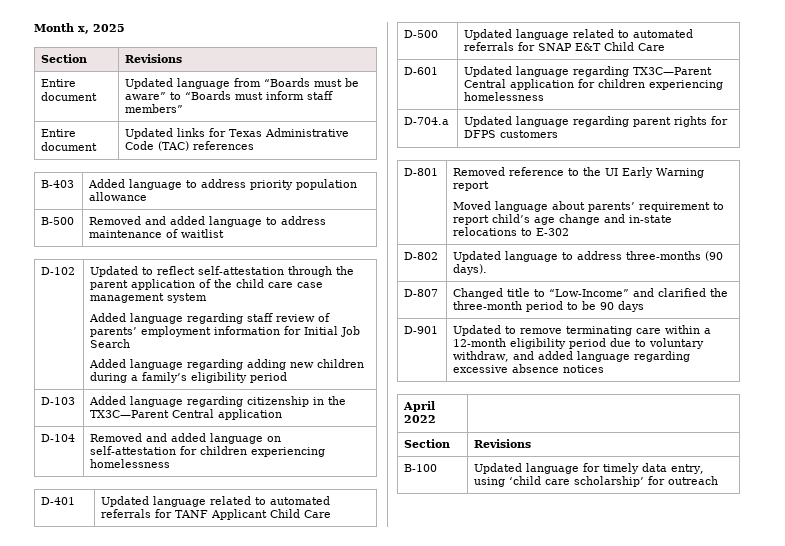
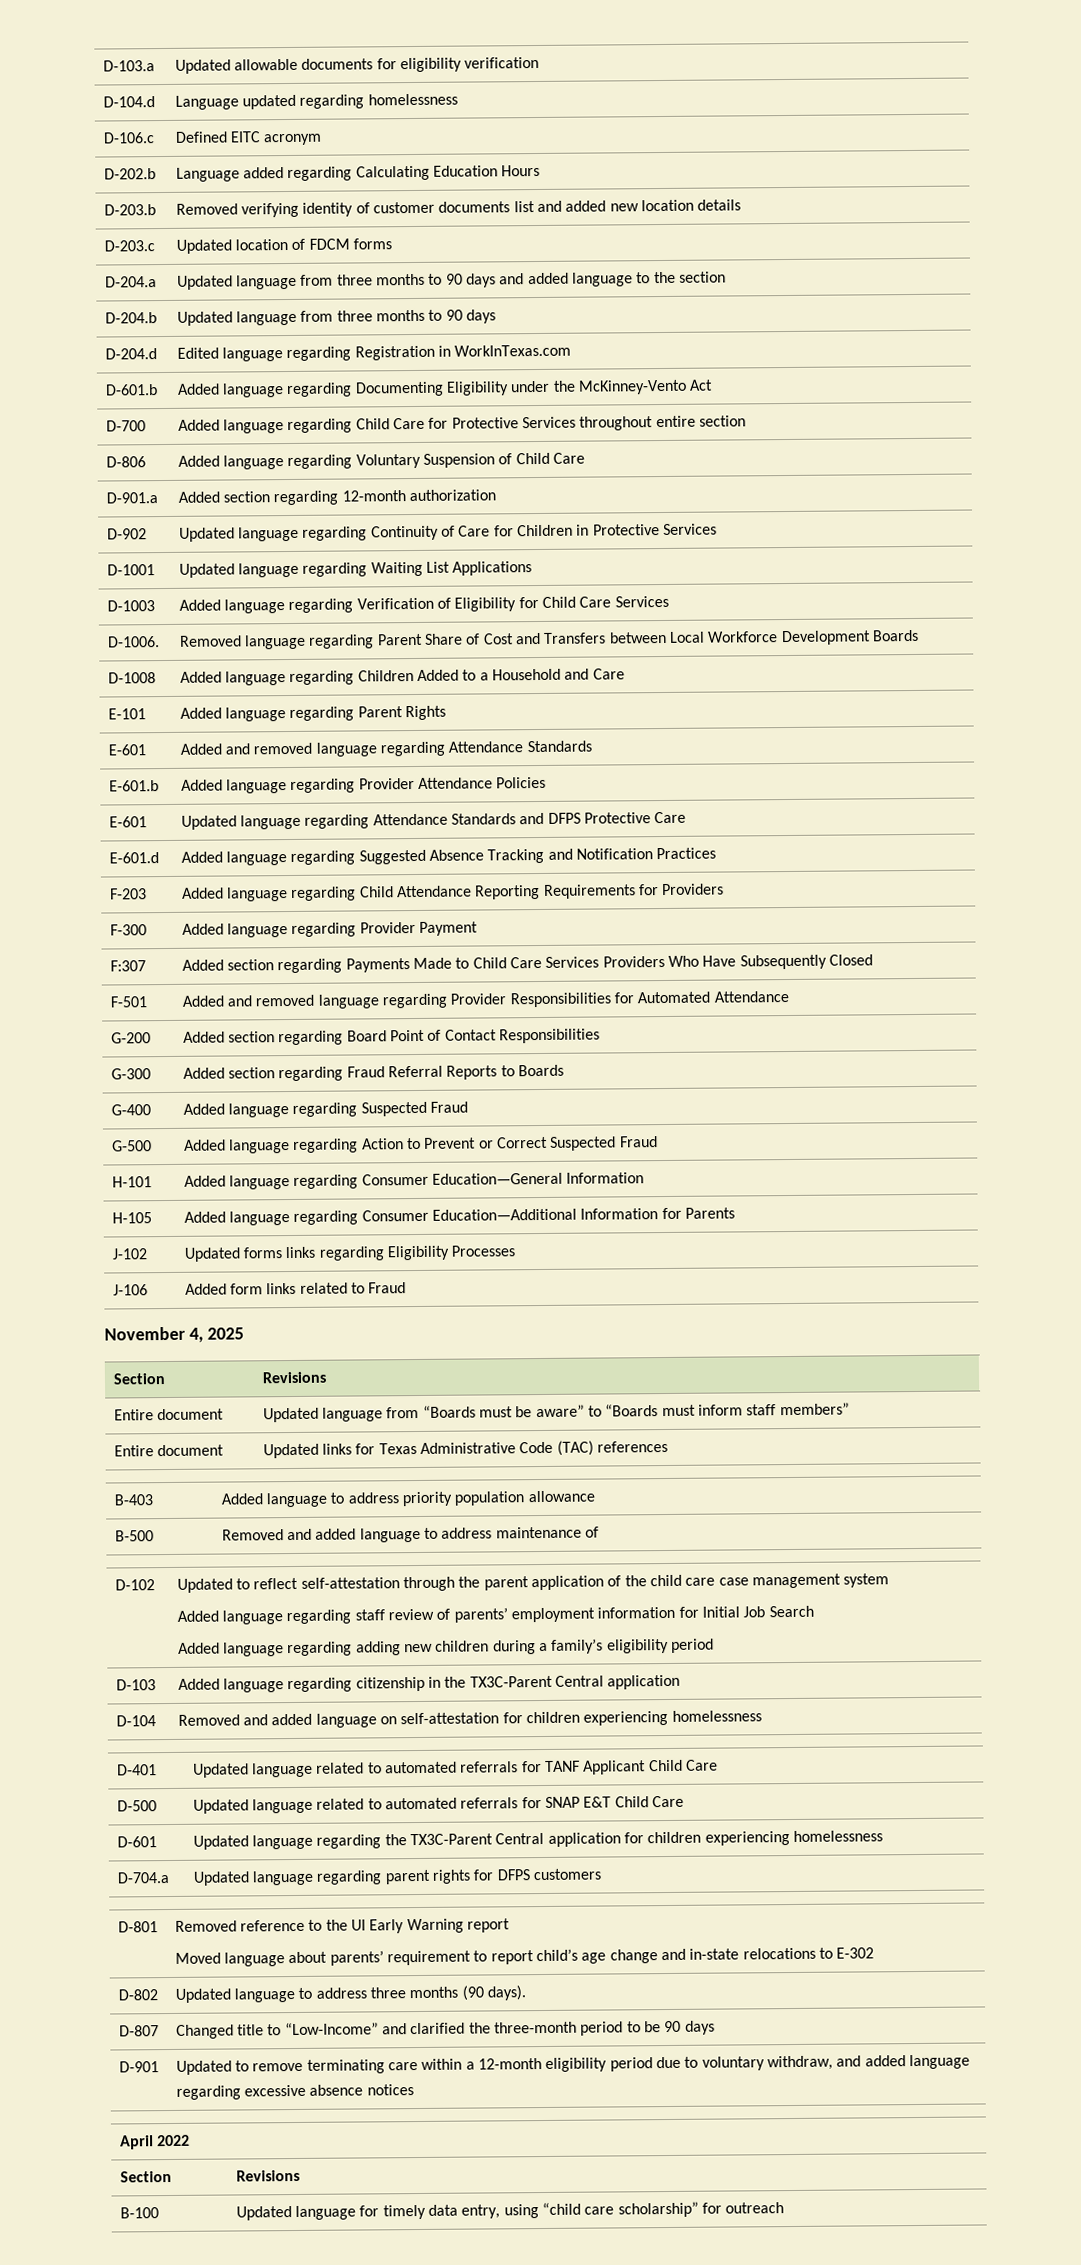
[34,23,89,34] Month x, -> [102,60,155,72] [174,56,540,74] [102,96,155,108] [174,93,458,110] [102,132,155,144] [174,131,323,146] [103,168,156,180] [175,164,541,182] [103,204,156,216] [175,199,742,218] [103,240,155,252] [175,238,393,254] [104,276,157,288] [176,271,726,290] [104,312,157,324] [176,309,497,326] [104,348,157,360] [176,344,572,362] [104,384,158,396] [176,379,714,398] [105,420,146,432] [177,415,746,434] [105,456,146,468] [177,452,586,470] [105,492,158,504] [177,489,497,506] [106,528,147,540] [178,523,717,542] [106,564,155,576] [178,561,533,578] [106,600,155,612] [178,595,669,614] [107,636,160,648] [179,629,919,650] [107,672,156,684] [179,668,625,686] [107,708,146,720] [179,705,447,722] [107,744,146,756] [179,740,592,757] [108,780,159,792] [180,776,547,794] [108,816,147,828] [180,811,687,830] [108,852,159,864] [180,847,717,866] [109,888,147,900] [181,883,725,902] [109,924,147,936] [181,921,479,938] [109,960,146,972] [181,954,873,974] [109,996,147,1008] [181,991,789,1009] [110,1032,151,1044] [182,1028,601,1046] [110,1068,151,1080] [182,1064,565,1082] [110,1104,151,1116] [182,1101,469,1118] [111,1140,152,1152] [183,1136,658,1154] [111,1176,152,1188] [183,1172,645,1190] [111,1212,152,1224] [183,1207,736,1226] [111,1248,148,1260] [183,1245,516,1262] [112,1284,148,1296] [184,1282,407,1295] [104,1326,204,1343] D-103.a | Updated allowable documents for eligibility verification // D-104.d | Language updated regarding homelessness // D-106.c | Defined EITC acronym // D-202.b | Language added regarding Calculating Education Hours // D-203.b | Removed verifying identity of customer documents list and added new location details // D-203.c | Updated location of FDCM forms // D-204.a | Updated language from three months to 90 days and added language to the section // D-204.b | Updated language from three months to 90 days // D-204.d | Edited language regarding Registration in WorkInTexas.com // D-601.b | Added language regarding Documenting Eligibility under the McKinney-Vento Act // D-700 | Added language regarding Child Care for Protective Services throughout entire section // D-806 | Added language regarding Voluntary Suspension of Child Care // D-901.a | Added section regarding 12-month authorization // D-902 | Updated language regarding Continuity of Care for Children in Protective Services // D-1001 | Updated language regarding Waiting List Applications // D-1003 | Added language regarding Verification of Eligibility for Child Care Services // D-1006. | Removed language regarding Parent Share of Cost and Transfers between Local Workforce Development Boards // D-1008 | Added language regarding Children Added to a Household and Care // E-101 | Added language regarding Parent Rights // E-601 | Added and removed language regarding Attendance Standards // E-601.b | Added language regarding Provider Attendance Policies // E-601 | Updated language regarding Attendance Standards and DFPS Protective Care // E-601.d | Added language regarding Suggested Absence Tracking and Notification Practices // F-203 | Added language regarding Child Attendance Reporting Requirements for Providers // F-300 | Added language regarding Provider Payment // F:307 | Added section regarding Payments Made to Child Care Services Providers Who Have Subsequently Closed // F-501 | Added and removed language regarding Provider Responsibilities for Automated Attendance // G-200 | Added section regarding Board Point of Contact Responsibilities // G-300 | Added section regarding Fraud Referral Reports to Boards // G-400 | Added language regarding Suspected Fraud // G-500 | Added language regarding Action to Prevent or Correct Suspected Fraud // H-101 | Added language regarding Consumer Education—General Information // H-105 | Added language regarding Consumer Education—Additional Information for Parents // J-102 | Updated forms links regarding Eligibility Processes // J-106 | Added form links related to Fraud // November 4,
[181,229,225,238] waitlist -> (600, 1532) none
[90,410,170,418] TX3C—Parent -> [469,1675,553,1688] TX3C-Parent
[633,67,713,75] TX3C—Parent -> [384,1833,494,1846] the TX3C-Parent
[626,251,702,260] three-months -> [370,1986,459,1999] three months
[509,476,645,487] ‘child care scholarship’ -> [542,2201,699,2218] “child care scholarship”

